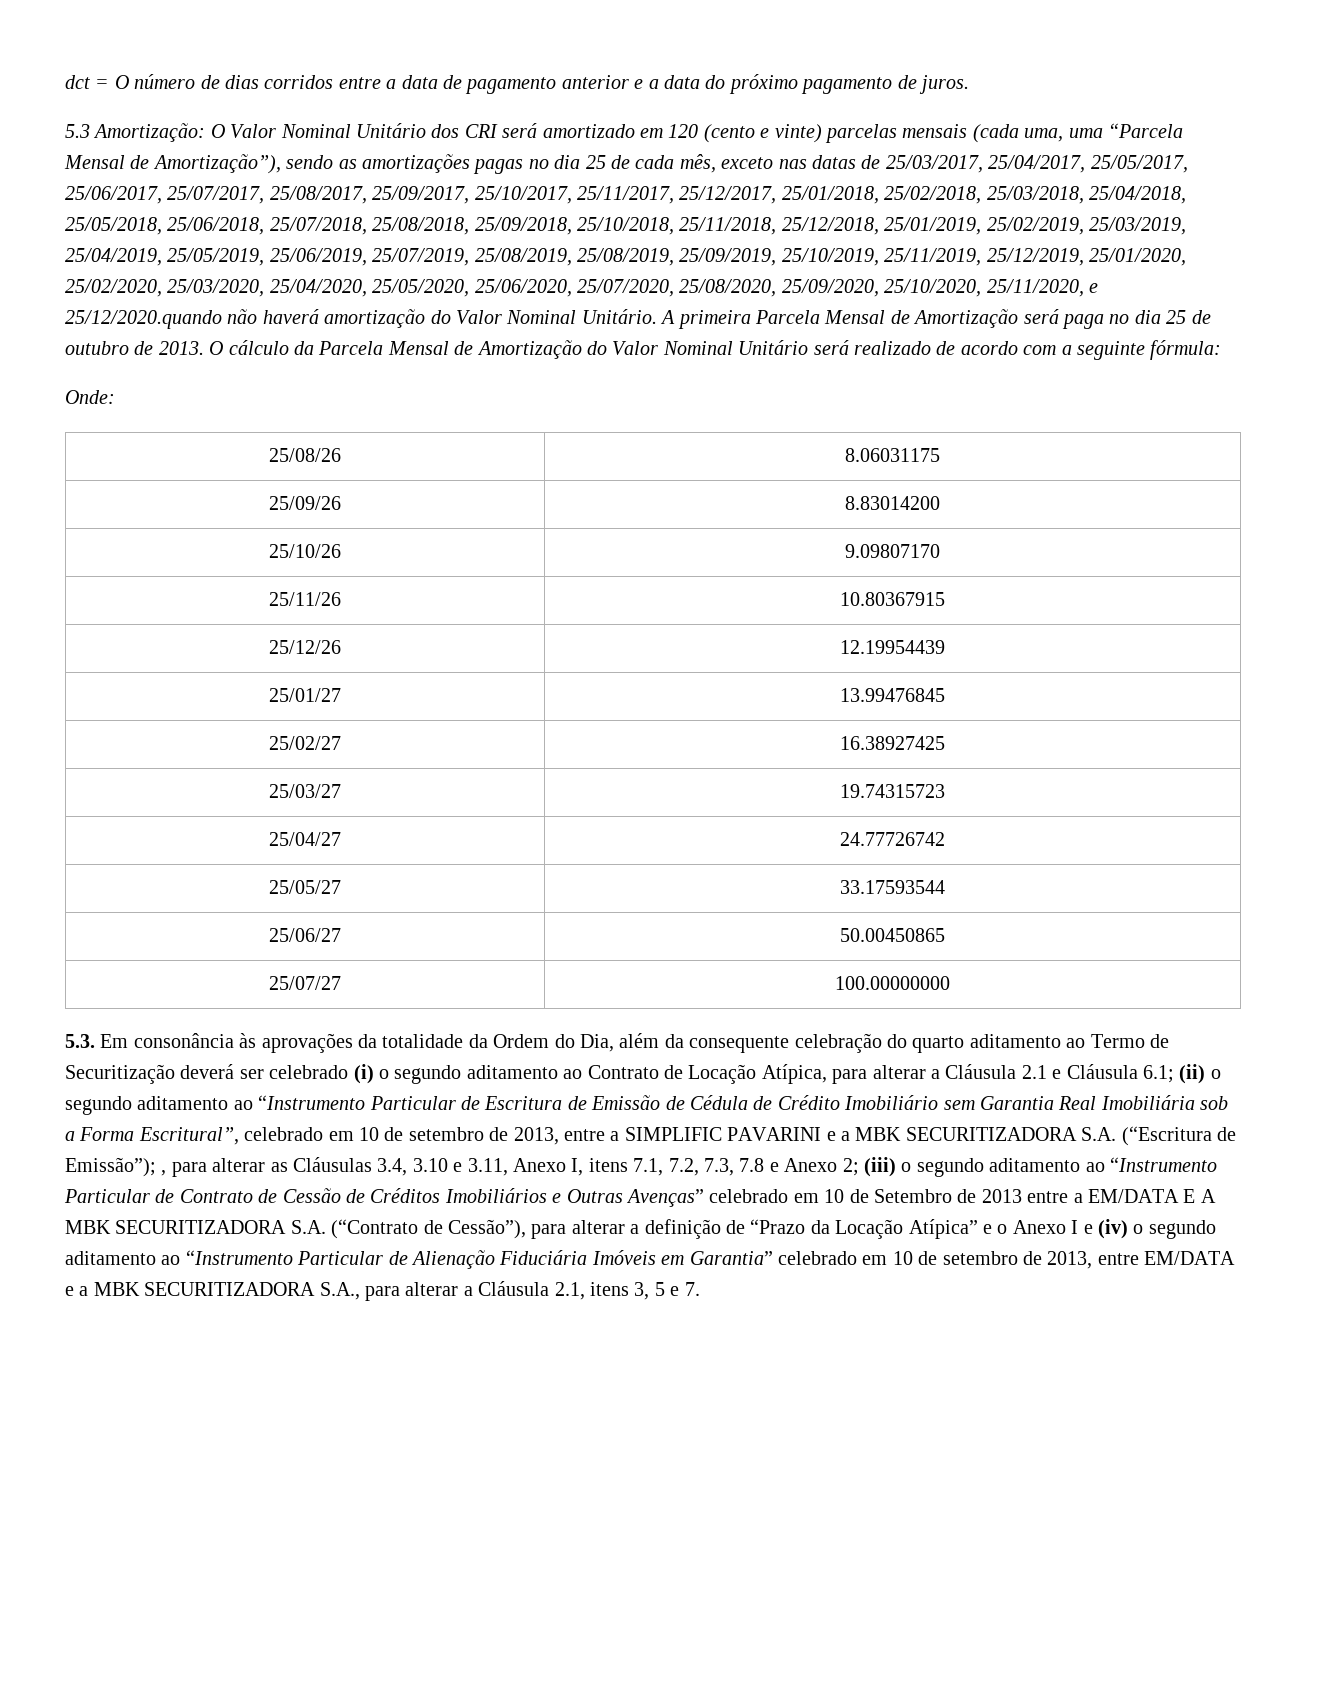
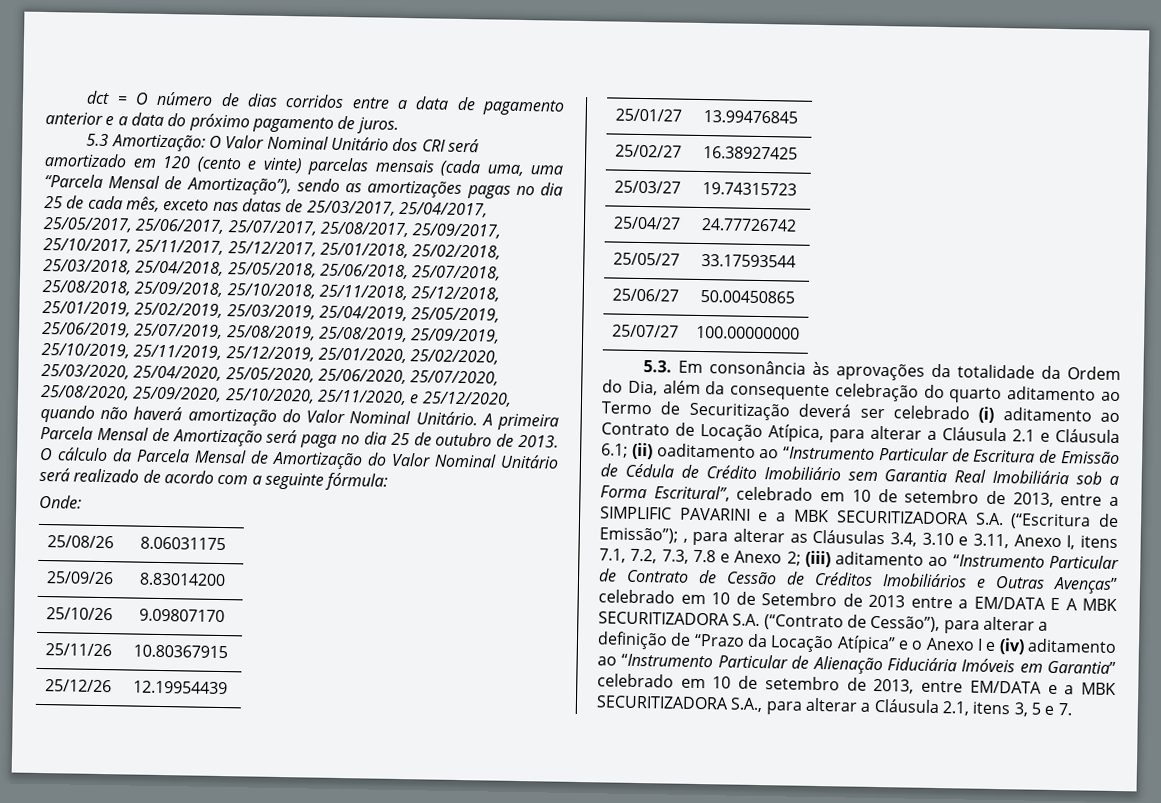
[65,310,222,329] 25/12/2020.quando -> [421,391,512,407] [40,404,95,423] 25/12/2020, quando
[379,1065,462,1084] o segundo -> (995, 414) none
[1210,1069,1221,1079] [65,1096,229,1115] o segundo aditamento -> [656,443,756,458] oaditamento
[901,1158,984,1177] o segundo -> (831, 559) none
[1133,1220,1216,1239] o segundo -> (1025, 646) none

